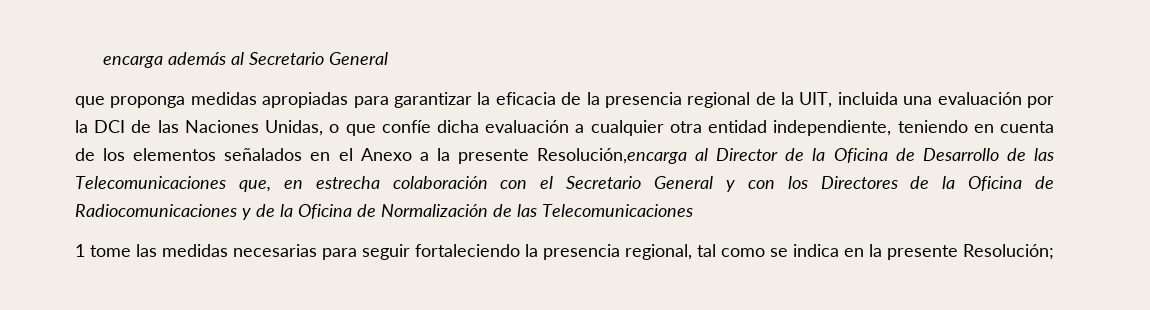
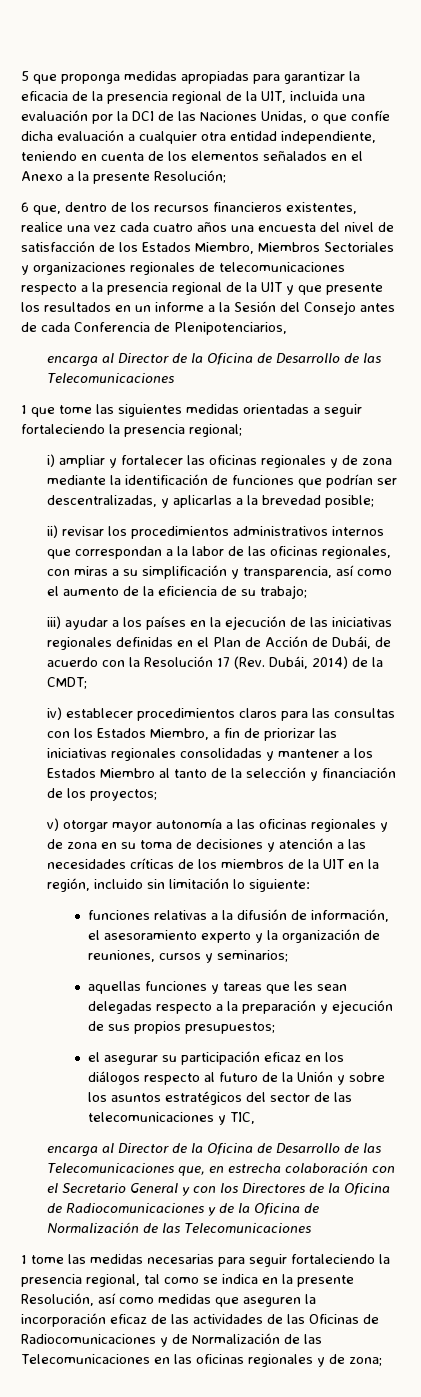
[103,52,389,68] encarga además al Secretario General // -> [21,71,29,81] 5
[537,148,688,164] Resolución,encarga -> [154,170,226,183] [21,202,357,215] [21,222,394,232] [21,241,394,254] [21,262,345,275] [21,282,383,295] [21,301,395,315] [21,322,287,335] [46,353,381,367] [46,373,174,383] [21,404,362,417] [21,424,242,437] [46,454,392,468] [46,474,397,488] [46,495,374,508] [46,525,384,539] [46,546,391,559] [46,565,392,579] [46,585,307,599] [46,616,392,630] [46,636,391,650] [46,656,383,669] [46,677,87,689] [46,707,395,721] [46,728,337,741] [46,748,373,761] [46,767,396,781] [46,788,157,801] [46,818,388,832] [46,838,366,852] [46,858,379,869] [46,878,310,892] [88,909,390,922] [88,929,381,943] [88,950,289,963] [88,981,348,994] [88,1000,394,1014] [88,1021,276,1034] [88,1051,345,1065] [88,1071,386,1085] [88,1091,353,1105] [88,1112,256,1125] [46,1146,98,1157] Resolución; // 6 que, dentro de los recursos financieros existentes, realice una vez cada cuatro años una encuesta del nivel de satisfacción de los Estados Miembro, Miembros Sectoriales y organizaciones regionales de telecomunicaciones respecto a la presencia regional de la UIT y que presente los resultados en un informe a la Sesión del Consejo antes de cada Conferencia de Plenipotenciarios, // encarga al Director de la Oficina de Desarrollo de las Telecomunicaciones // 1 que tome las siguientes medidas orientadas a seguir fortaleciendo la presencia regional; // i) ampliar y fortalecer las oficinas regionales y de zona mediante la identificación de funciones que podrían ser descentralizadas, y aplicarlas a la brevedad posible; // ii) revisar los procedimientos administrativos internos que correspondan a la labor de las oficinas regionales, con miras a su simplificación y transparencia, así como el aumento de la eficiencia de su trabajo; // iii) ayudar a los países en la ejecución de las iniciativas regionales definidas en el Plan de Acción de Dubái, de acuerdo con la Resolución 17 (Rev. Dubái, 2014) de la CMDT; // iv) establecer procedimientos claros para las consultas con los Estados Miembro, a fin de priorizar las iniciativas regionales consolidadas y mantener a los Estados Miembro al tanto de la selección y financiación de los proyectos; // v) otorgar mayor autonomía a las oficinas regionales y de zona en su toma de decisiones y atención a las necesidades críticas de los miembros de la UIT en la región, incluido sin limitación lo siguiente: // funciones relativas a la difusión de información, el asesoramiento experto y la organización de reuniones, cursos y seminarios; // aquellas funciones y tareas que les sean delegadas respecto a la preparación y ejecución de sus propios presupuestos; // el asegurar su participación eficaz en los diálogos respecto al futuro de la Unión y sobre los asuntos estratégicos del sector de las telecomunicaciones y TIC, // encarga
[963,244,1054,260] Resolución; -> [21,1293,316,1307] [21,1313,379,1327] [21,1333,322,1347] [21,1354,382,1367] Resolución, así como medidas que aseguren la incorporación eficaz de las actividades de las Oficinas de Radiocomunicaciones y de Normalización de las Telecomunicaciones en las oficinas regionales y de zona;

